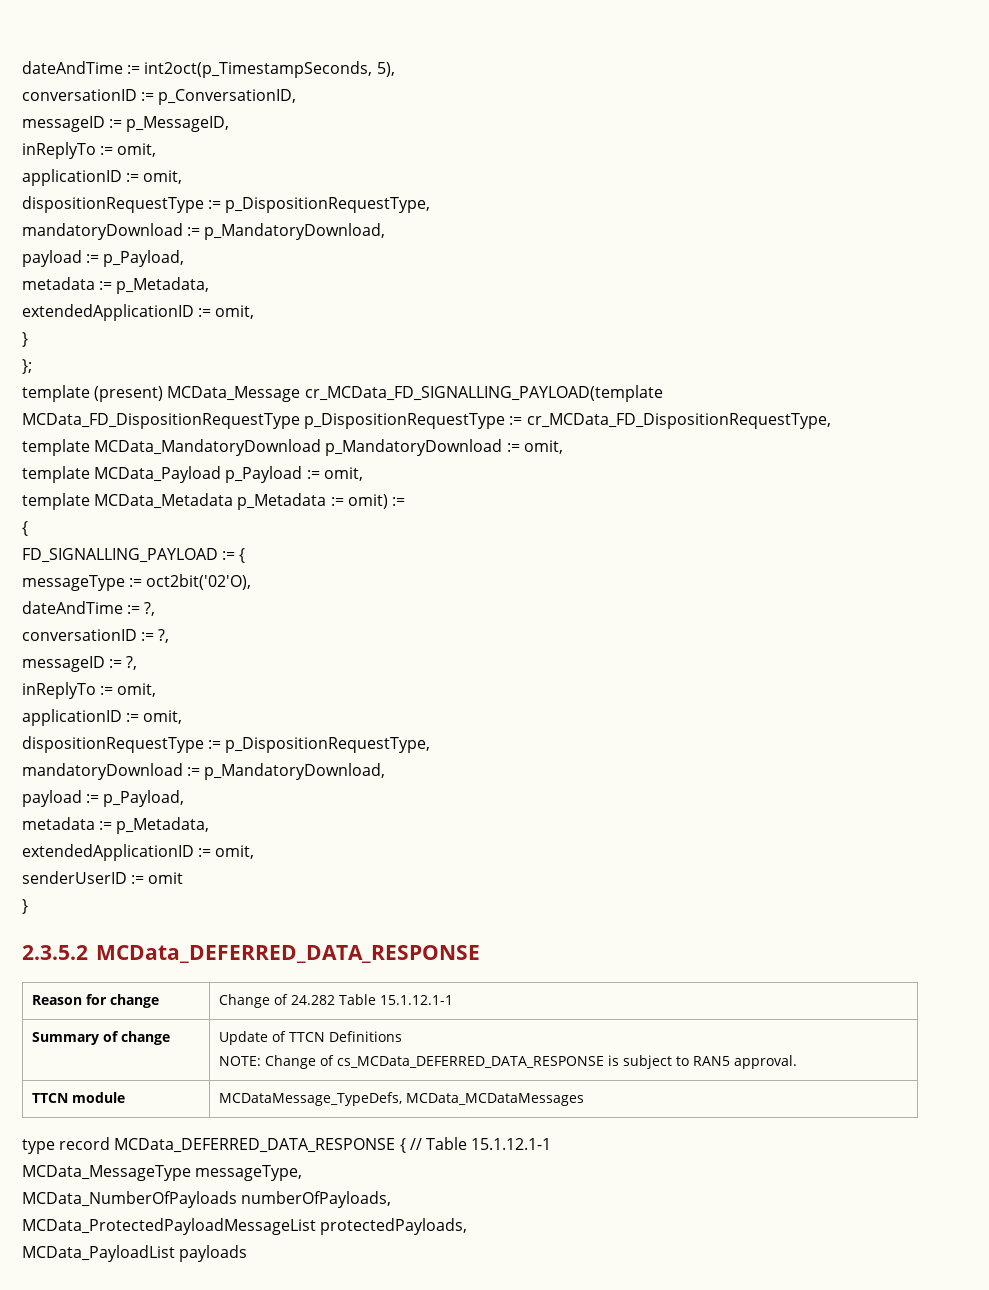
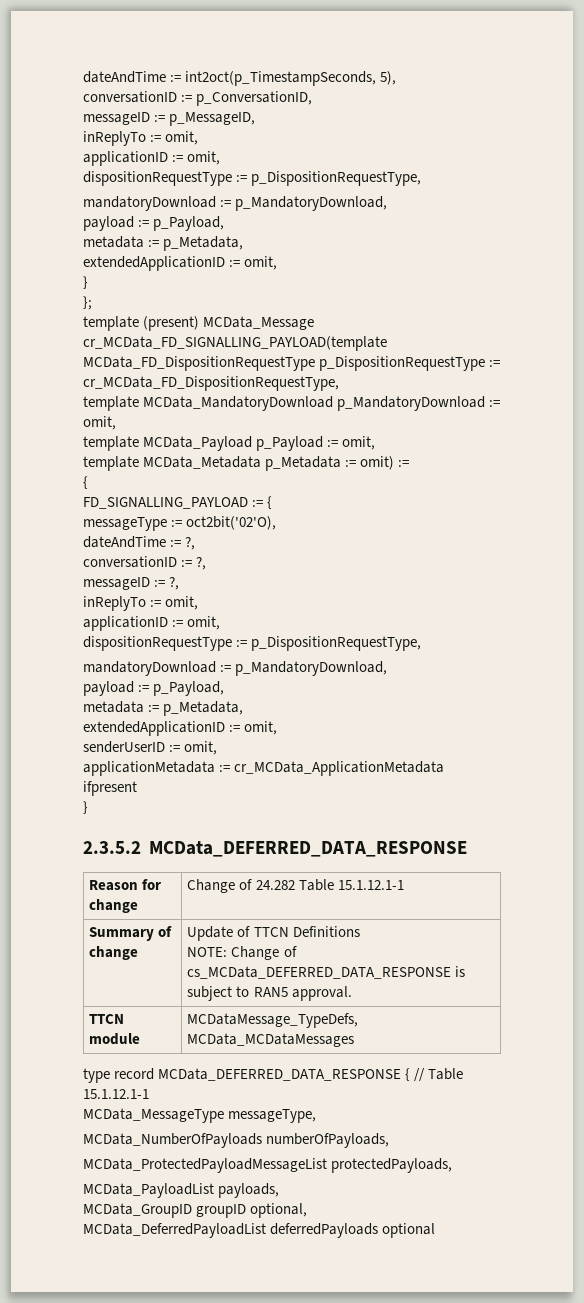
[148,872,184,884] omit -> [184,741,218,755] [83,761,445,776] [83,781,137,796] omit, // applicationMetadata := cr_MCData_ApplicationMetadata ifpresent
[179,1245,248,1262] payloads -> [218,1183,280,1198] [83,1203,308,1218] [83,1223,436,1238] payloads, // MCData_GroupID groupID optional, // MCData_DeferredPayloadList deferredPayloads optional

